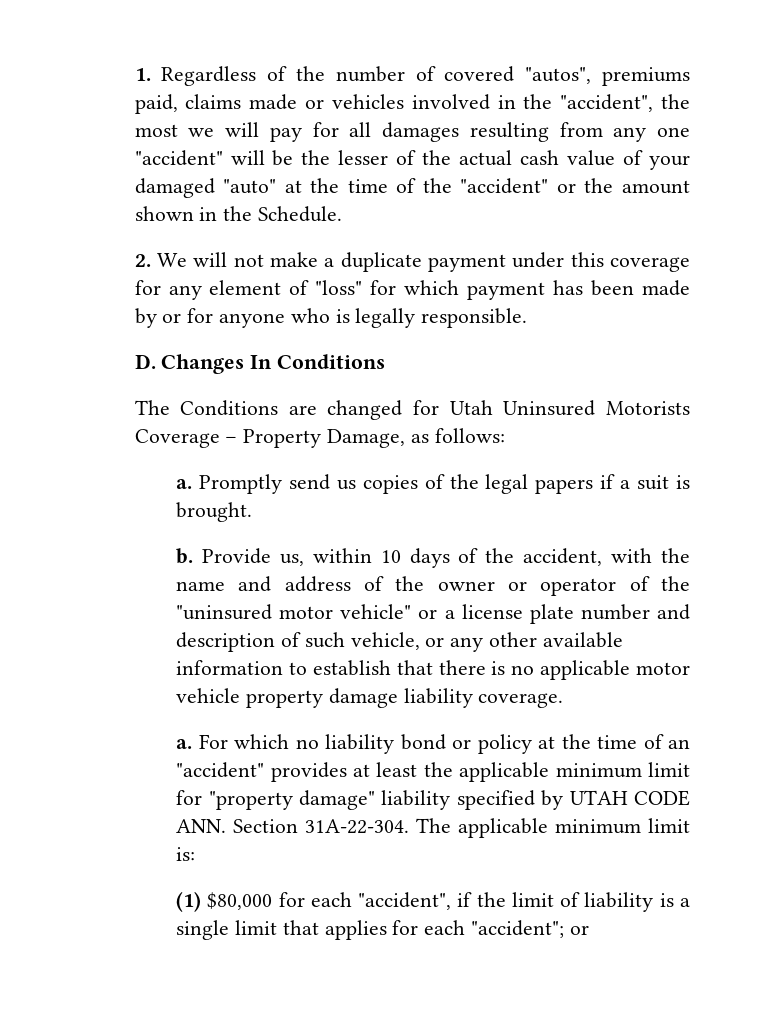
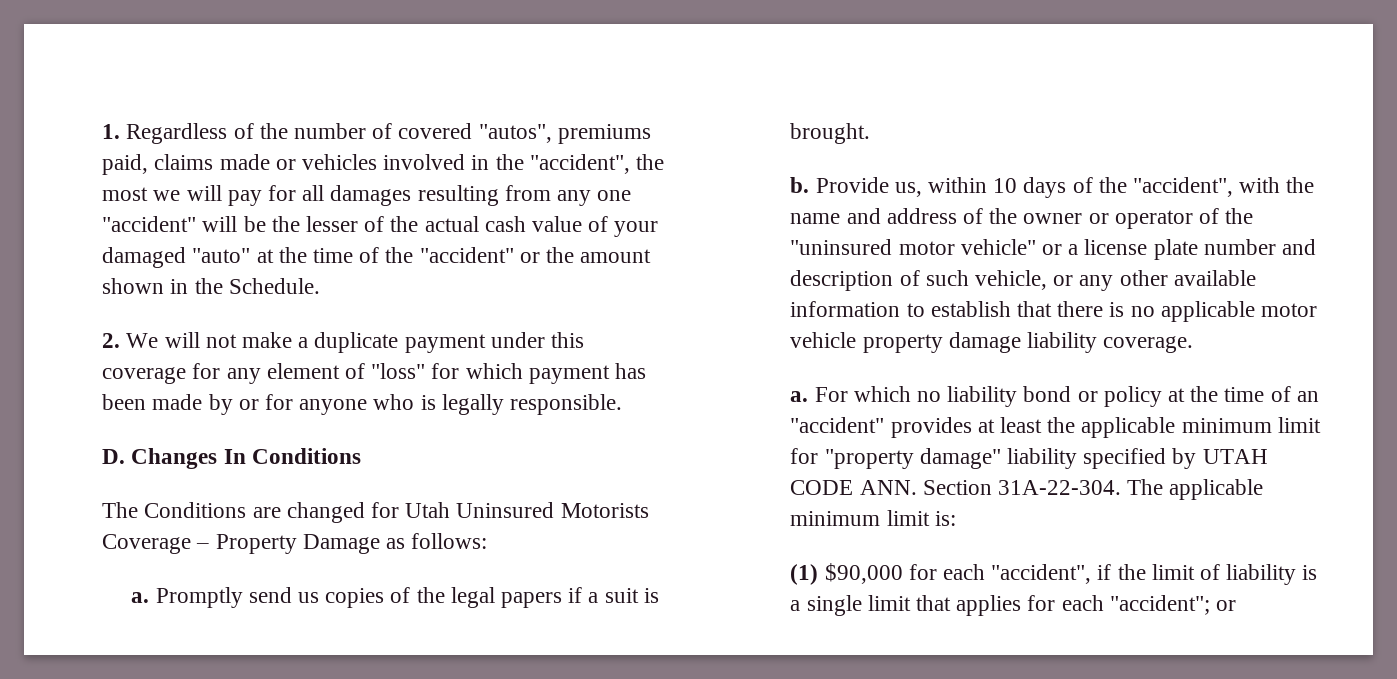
[326,429,405,448] Damage, -> [302,534,380,554] Damage
[523,548,603,566] accident, -> [1132,177,1233,197] "accident",
[207,892,273,910] $80,000 -> [824,563,903,584] $90,000

